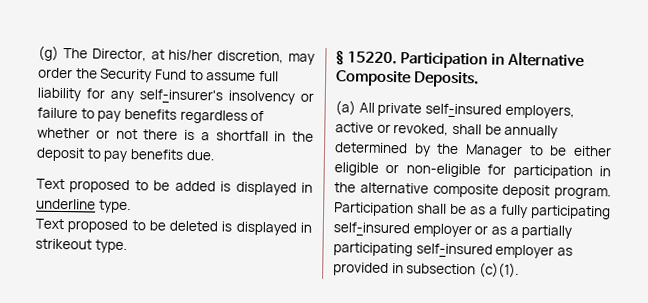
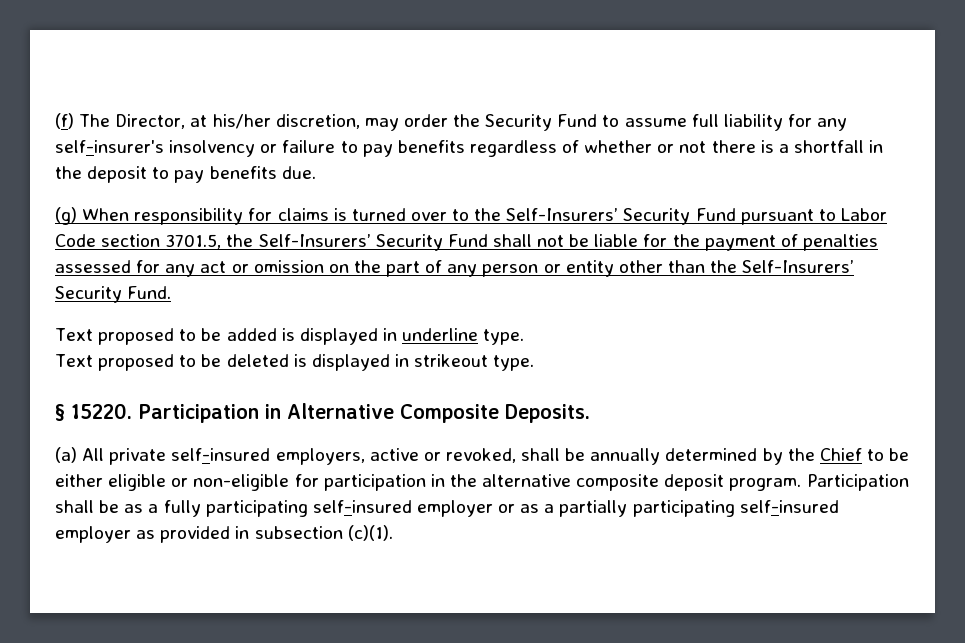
[38,45,59,61] (g) -> [55,113,74,129] (f)
(215, 155) none -> [55,207,887,225] [55,234,878,251] [55,260,855,277] [55,286,172,303] // (g) When responsibility for claims is turned over to the Self-Insurers’ Security Fund pursuant to Labor Code section 3701.5, the Self-Insurers’ Security Fund shall not be liable for the payment of penalties assessed for any act or omission on the part of any person or entity other than the Self-Insurers’ Security Fund.
[465,144,523,159] Manager -> [819,448,862,461] Chief

